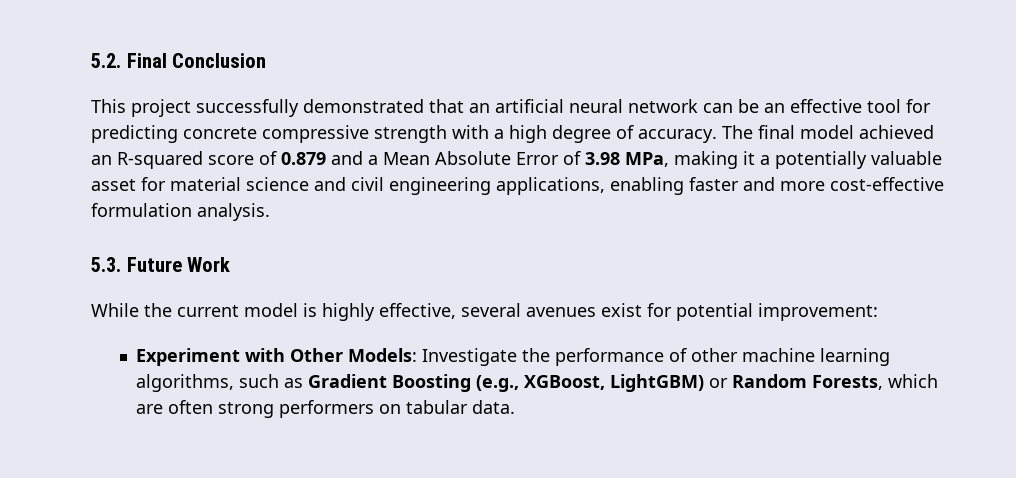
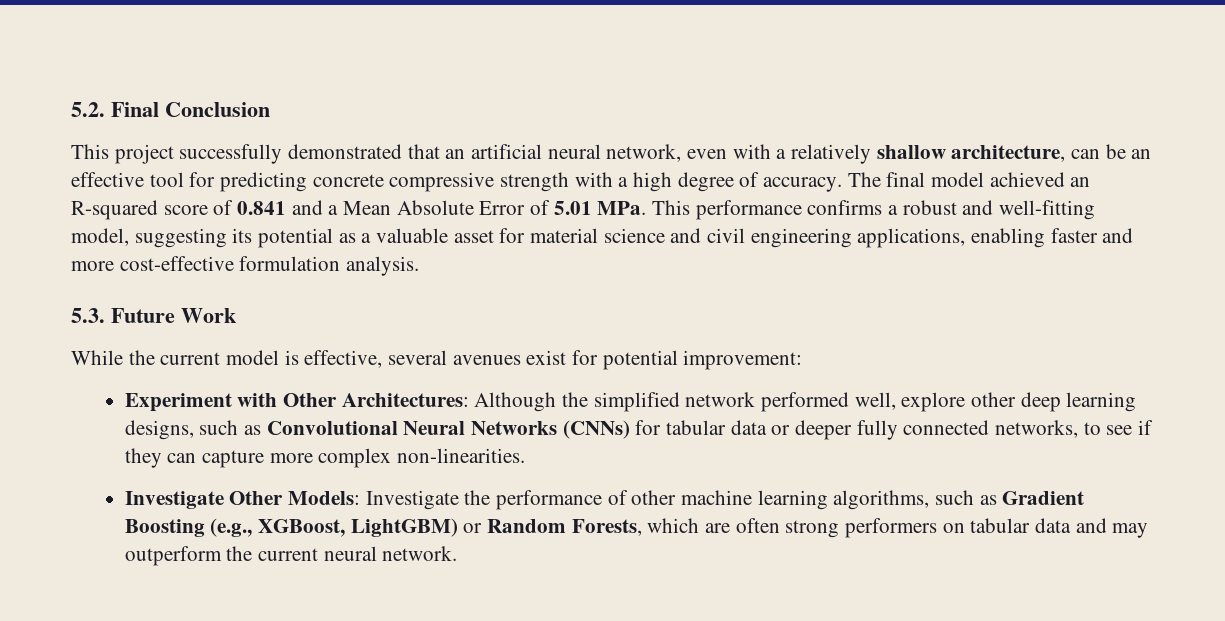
[628,99,698,113] network -> [606,144,1066,164] network, even with a relatively shallow architecture,
[281,152,326,165] 0.879 -> [237,201,287,215] 0.841
[585,151,867,169] 3.98 MPa, making it a potentially -> [553,200,1096,220] [71,228,372,248] 5.01 MPa. This performance confirms a robust and well-fitting model, suggesting its potential as a
[322,303,375,321] highly -> (299, 357) none
(344, 355) none -> [341,392,1137,412] [124,420,1154,440] [124,448,526,468] [124,491,284,509] Architectures: Although the simplified network performed well, explore other deep learning designs, such as Convolutional Neural Networks (CNNs) for tabular data or deeper fully connected networks, to see if they can capture more complex non-linearities. // Investigate Other
[472,400,516,414] data. -> [1035,518,1149,538] [124,546,458,566] data and may outperform the current neural network.

